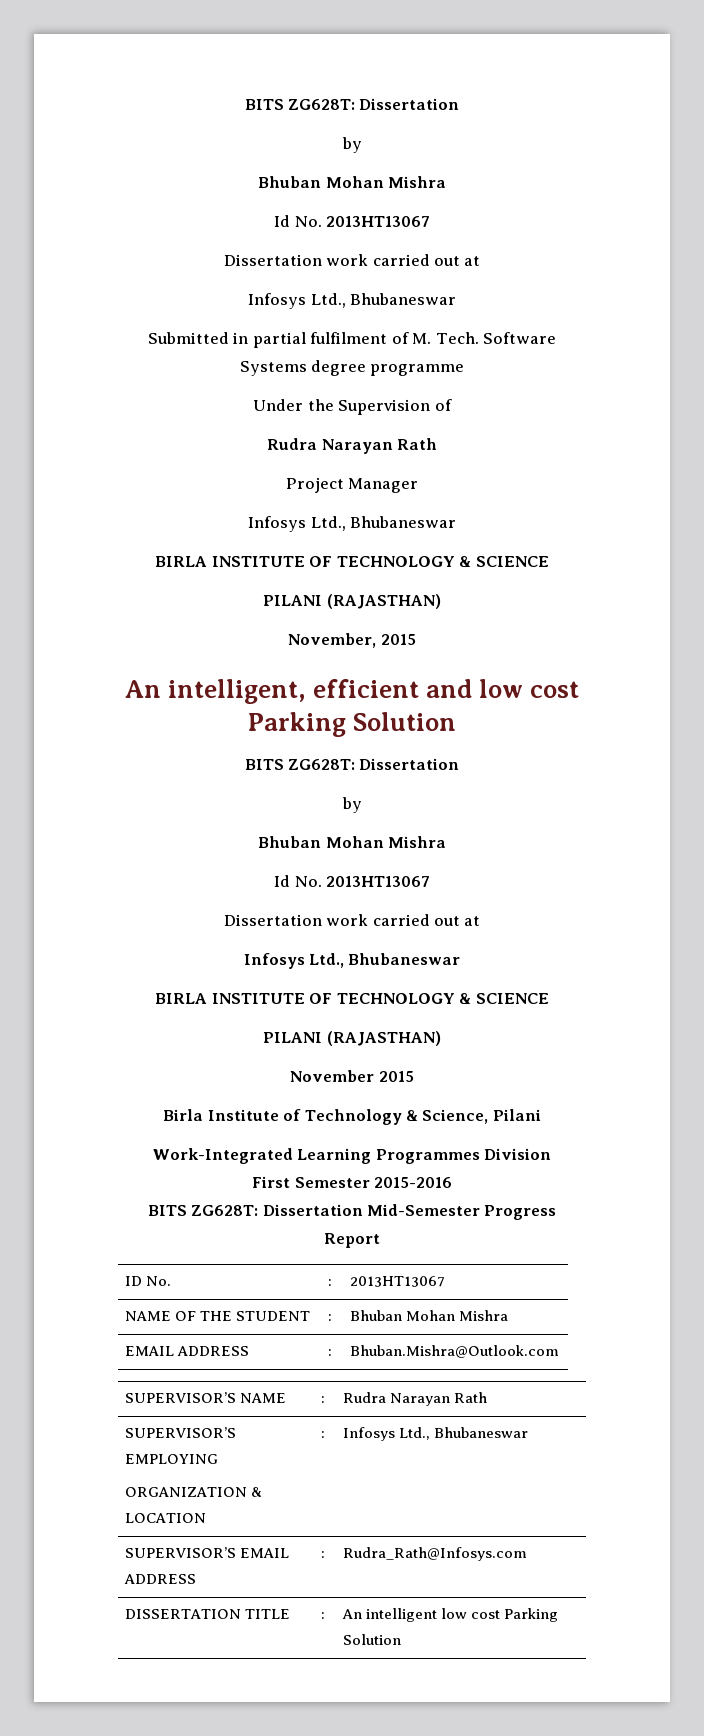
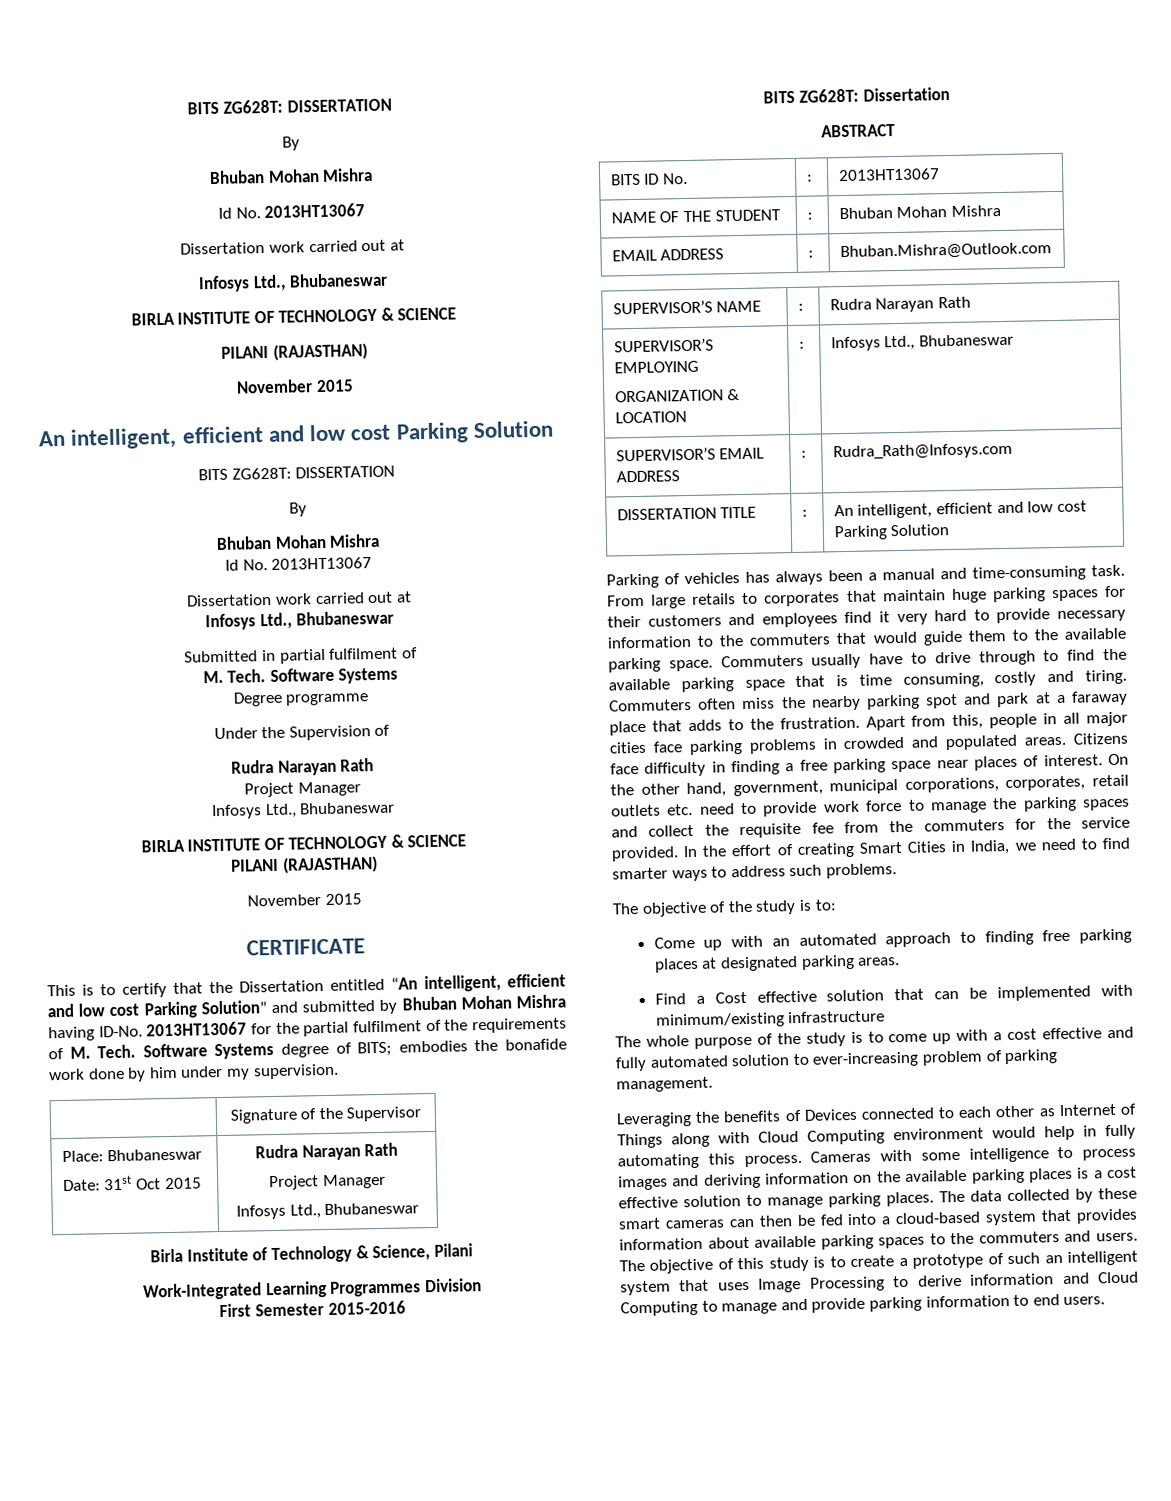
[244,98,460,110] [341,137,362,153] [258,176,446,188] [274,215,430,227] [223,254,481,266] [248,293,456,309] [147,332,557,348] [239,360,465,376] [253,399,452,415] [267,438,437,454] [285,477,419,493] [248,516,456,532] [155,556,549,567] [263,594,441,609] [288,633,416,648] [124,679,580,704] [247,712,457,737] [244,758,460,770] [341,797,362,813] BITS ZG628T: Dissertation // by // Bhuban Mohan Mishra // Id No. 2013HT13067 // Dissertation work carried out at // Infosys Ltd., Bhubaneswar // Submitted in partial fulfilment of M. Tech. Software Systems degree programme // Under the Supervision of // Rudra Narayan Rath // Project Manager // Infosys Ltd., Bhubaneswar // BIRLA INSTITUTE OF TECHNOLOGY & SCIENCE // PILANI (RAJASTHAN) // November, 2015 // An intelligent, efficient and low cost Parking Solution // BITS ZG628T: Dissertation // by -> [187,98,392,115] [281,136,300,151] BITS ZG628T: DISSERTATION // By
(414, 1076) none -> [38,420,554,450] [197,465,396,481] [288,502,307,517] [215,533,381,550] [224,557,373,571] [186,591,412,607] [205,610,394,631] [184,647,418,664] [202,667,399,684] [232,691,370,707] [213,724,391,741] [230,758,375,776] [244,781,361,798] [210,801,396,820] [140,834,467,853] [231,855,378,874] [247,893,362,907] [246,938,365,956] [47,973,566,998] [47,994,566,1019] [48,1017,567,1042] [48,1038,568,1060] [48,1063,339,1082] [229,1106,423,1124] [61,1148,203,1163] [62,1175,202,1192] [254,1142,399,1161] [269,1173,386,1191] [235,1202,420,1220] // An intelligent, efficient and low cost Parking Solution // BITS ZG628T: DISSERTATION // By // Bhuban Mohan Mishra // Id No. 2013HT13067 // Dissertation work carried out at // Infosys Ltd., Bhubaneswar // Submitted in partial fulfilment of // M. Tech. Software Systems // Degree programme // Under the Supervision of // Rudra Narayan Rath // Project Manager // Infosys Ltd., Bhubaneswar // BIRLA INSTITUTE OF TECHNOLOGY & SCIENCE // PILANI (RAJASTHAN) // November 2015 // CERTIFICATE // This is to certify that the Dissertation entitled “An intelligent, efficient and low cost Parking Solution” and submitted by Bhuban Mohan Mishra having ID-No. 2013HT13067 for the partial fulfilment of the requirements of M. Tech. Software Systems degree of BITS; embodies the bonafide work done by him under my supervision. // | Signature of the Supervisor // Place: Bhubaneswar // Date: 31st Oct 2015 | Rudra Narayan Rath // Project Manager // Infosys Ltd., Bhubaneswar
[366,1204,557,1220] [324,1233,380,1248] Mid-Semester Progress Report // -> [820,123,896,138] [610,173,641,186] // ABSTRACT // BITS
[366,1608,559,1622] [342,1634,401,1645] intelligent low cost Parking Solution -> [857,500,1087,519] [833,524,950,541] [606,564,1125,589] [607,585,1126,609] [607,608,1126,628] [607,627,1126,649] [608,648,1127,673] [608,669,1127,693] [609,690,1128,712] [609,711,1128,736] [609,732,1128,756] [610,753,1129,777] [610,774,1129,798] [611,796,1130,817] [611,816,1130,839] [611,837,1130,862] [612,863,897,882] [612,899,837,917] [653,928,1132,951] [653,954,901,973] [654,984,1133,1005] [655,1010,886,1029] [615,1026,1134,1049] [615,1049,1059,1072] [616,1076,713,1093] [616,1103,1137,1128] [617,1124,1136,1149] [617,1146,1136,1170] [618,1166,1137,1191] [618,1187,1137,1209] [618,1208,1138,1230] [619,1230,1138,1251] [619,1250,1138,1274] [620,1271,1139,1296] [620,1294,1106,1317] intelligent, efficient and low cost Parking Solution // Parking of vehicles has always been a manual and time-consuming task. From large retails to corporates that maintain huge parking spaces for their customers and employees find it very hard to provide necessary information to the commuters that would guide them to the available parking space. Commuters usually have to drive through to find the available parking space that is time consuming, costly and tiring. Commuters often miss the nearby parking spot and park at a faraway place that adds to the frustration. Apart from this, people in all major cities face parking problems in crowded and populated areas. Citizens face difficulty in finding a free parking space near places of interest. On the other hand, government, municipal corporations, corporates, retail outlets etc. need to provide work force to manage the parking spaces and collect the requisite fee from the commuters for the service provided. In the effort of creating Smart Cities in India, we need to find smarter ways to address such problems. // The objective of the study is to: // Come up with an automated approach to finding free parking places at designated parking areas. // Find a Cost effective solution that can be implemented with minimum/existing infrastructure // The whole purpose of the study is to come up with a cost effective and fully automated solution to ever-increasing problem of parking management. // Leveraging the benefits of Devices connected to each other as Internet of Things along with Cloud Computing environment would help in fully automating this process. Cameras with some intelligence to process images and deriving information on the available parking places is a cost effective solution to manage parking places. The data collected by these smart cameras can then be fed into a cloud-based system that provides information about available parking spaces to the commuters and users. The objective of this study is to create a prototype of such an intelligent system that uses Image Processing to derive information and Cloud Computing to manage and provide parking information to end users.

